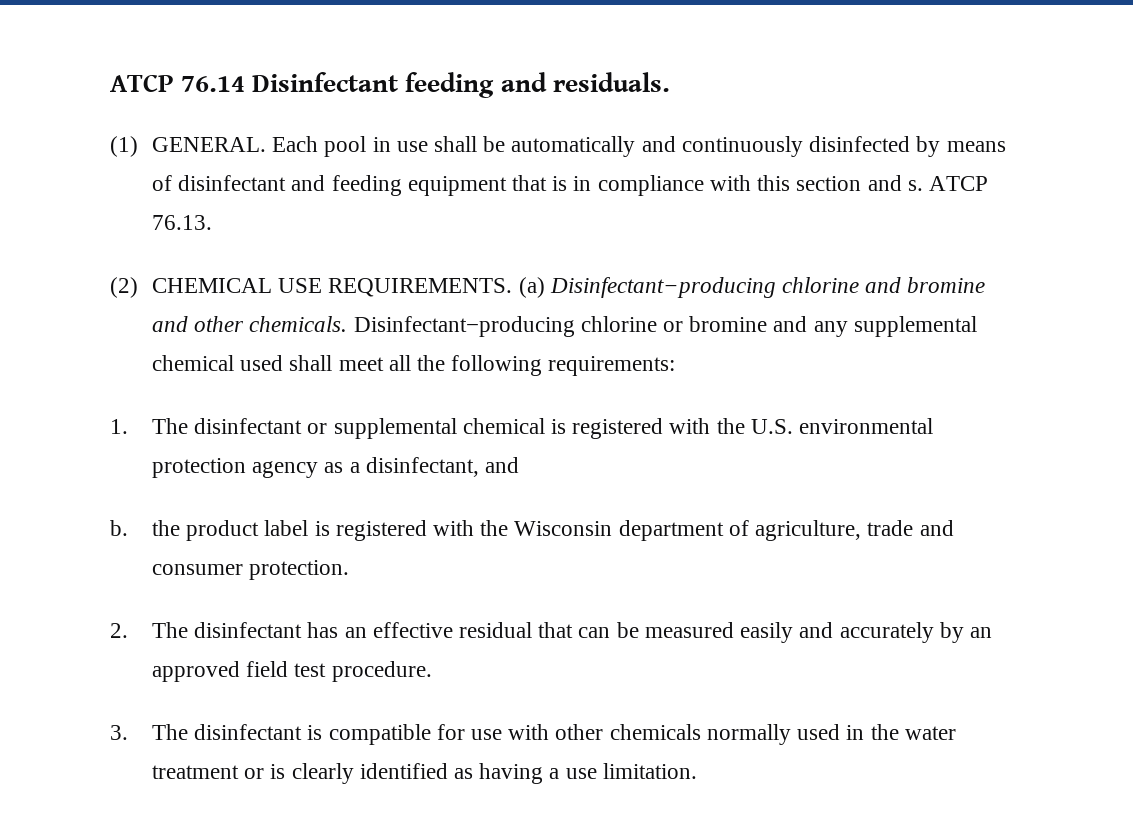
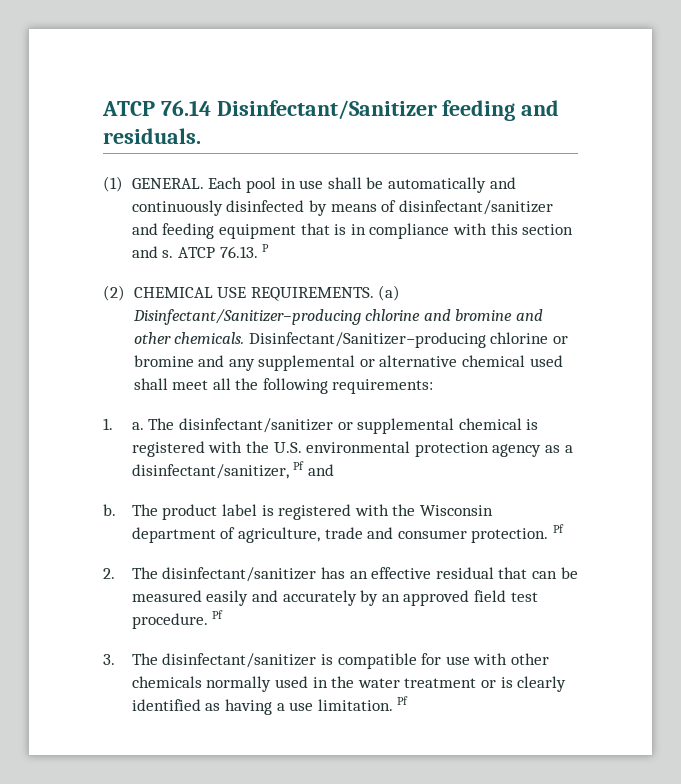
[252,72,399,92] Disinfectant -> [216,100,437,120] Disinfectant/Sanitizer
[178,175,287,191] disinfectant -> [398,200,553,215] disinfectant/sanitizer
(213, 222) none -> [262,244,270,252] P
[549,277,776,298] Disinfectant−producing -> [132,309,361,325] Disinfectant/Sanitizer−producing
[353,316,575,337] Disinfectant−producing -> [248,332,486,348] Disinfectant/Sanitizer−producing
(977, 326) none -> [359,355,458,367] or alternative
[152,418,303,434] The disinfectant -> [131,418,334,433] a. The disinfectant/sanitizer
[365,457,479,477] disinfectant, -> [131,461,305,479] disinfectant/sanitizer, Pf
[152,520,181,536] the -> [131,504,158,516] The
(350, 570) none -> [553,524,565,533] Pf
[194,622,303,638] disinfectant -> [162,567,317,582] disinfectant/sanitizer
(432, 671) none -> [212,610,224,619] Pf
[194,724,303,740] disinfectant -> [162,653,317,668] disinfectant/sanitizer
(697, 771) none -> [397,696,409,705] Pf

